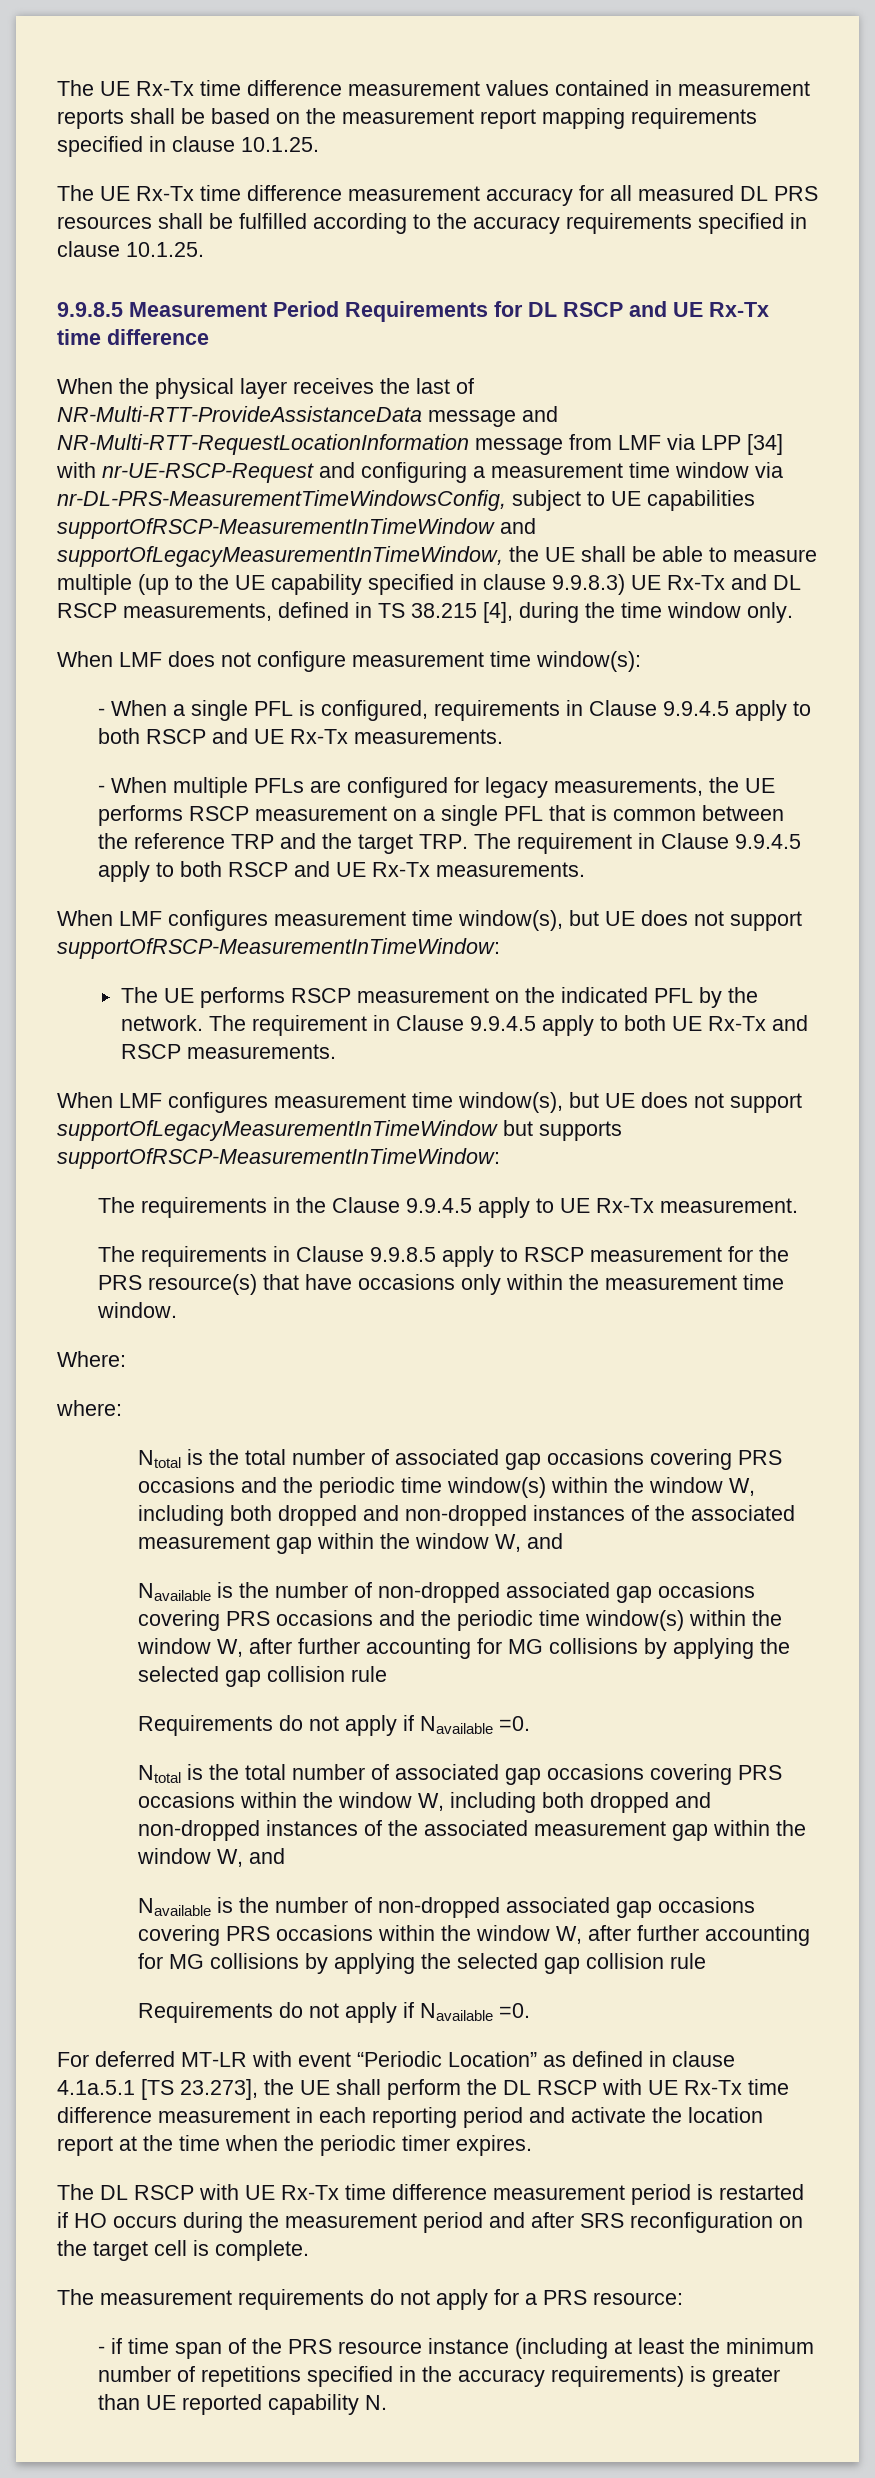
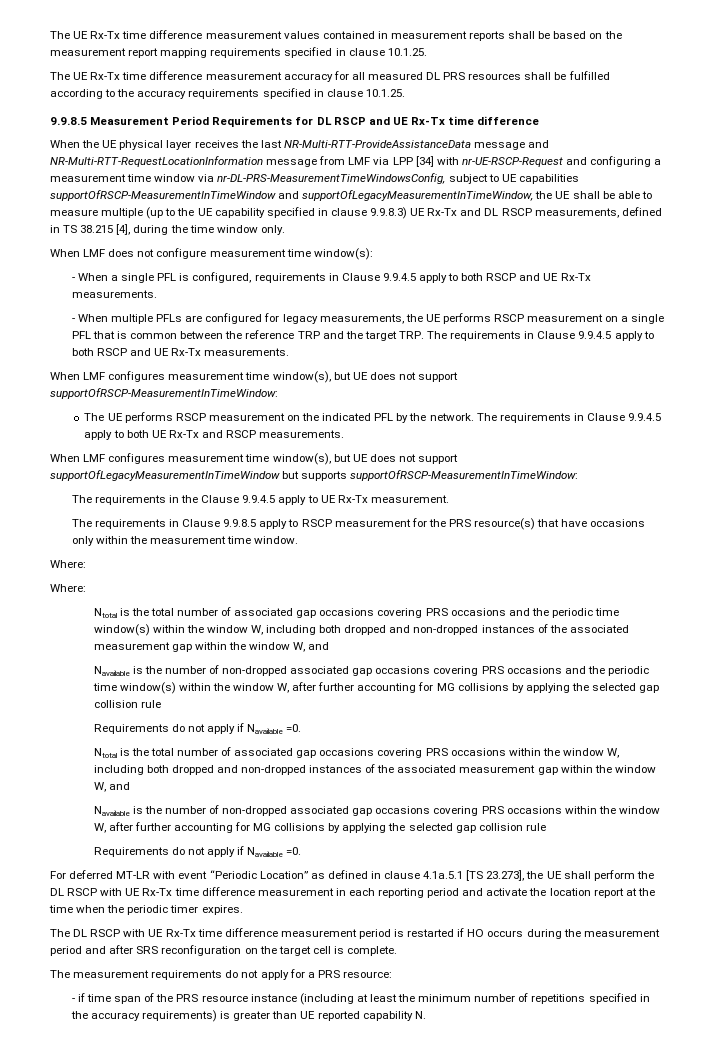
(149, 386) none -> [102,140,118,148] UE
[456,378,474,394] of -> (282, 144) none
[516,833,632,854] requirement -> [450,331,522,341] requirements
[252,1015,368,1036] requirement -> [499,413,571,423] requirements
[56,1400,122,1416] where: -> [50,584,86,592] Where:

